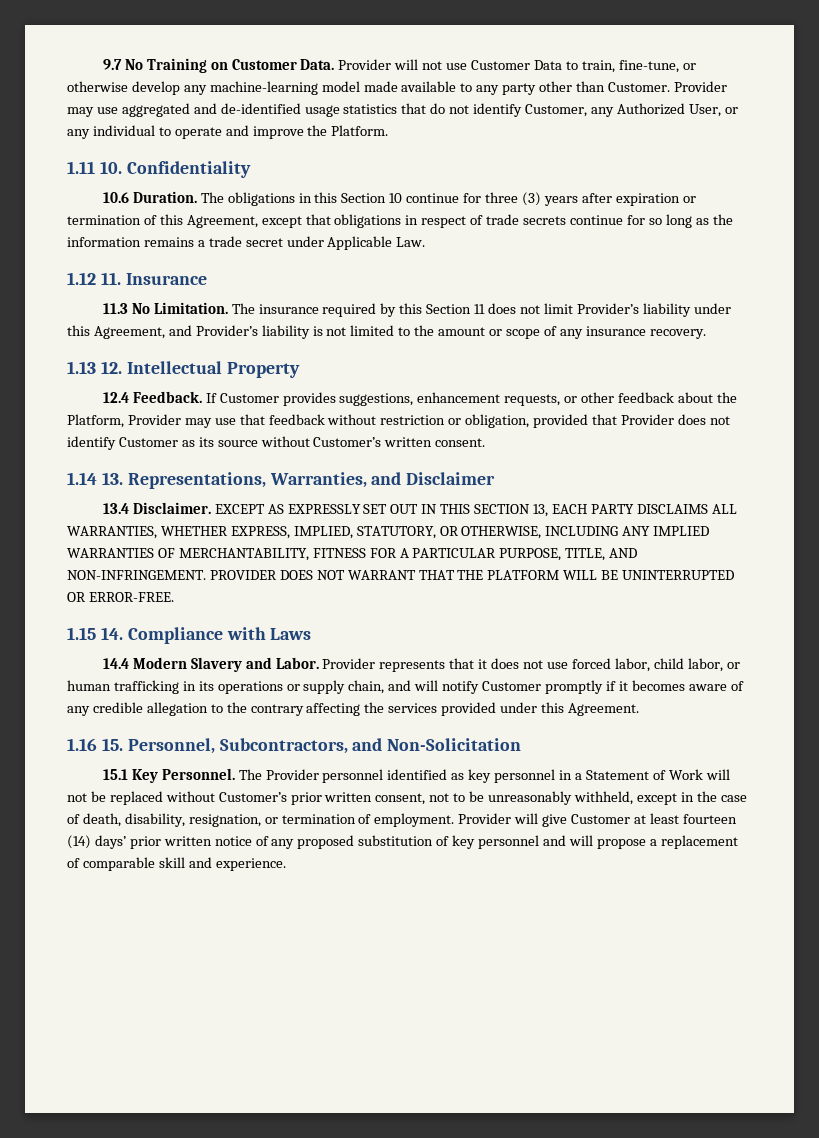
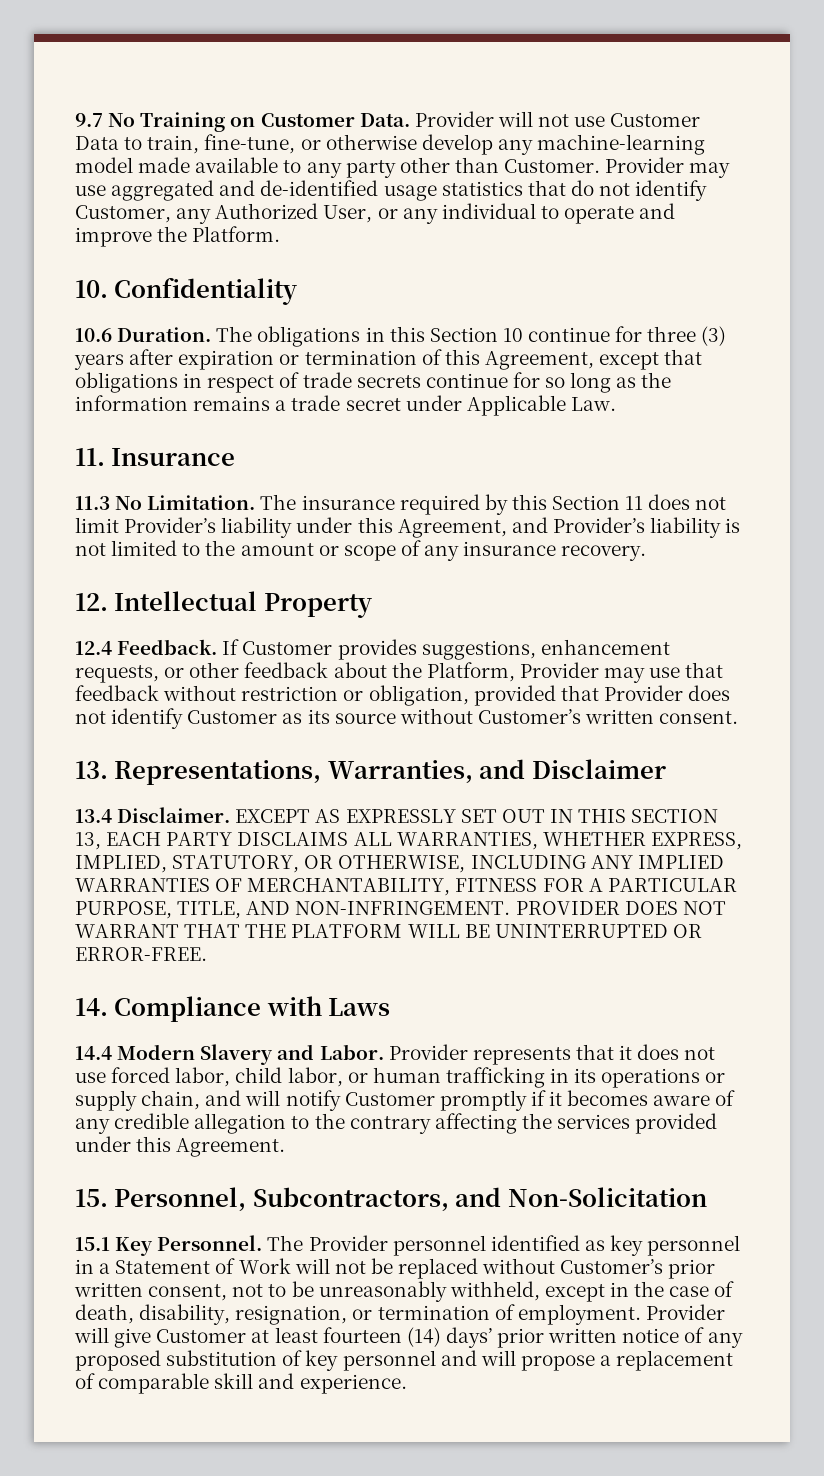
[67,161,95,174] 1.11 -> (281, 234) none
[67,272,96,285] 1.12 -> (616, 404) none
[67,361,96,374] 1.13 -> (647, 553) none
[67,472,97,485] 1.14 -> (739, 717) none
[67,627,96,640] 1.15 -> (207, 954) none
[67,738,97,751] 1.16 -> (286, 1147) none

